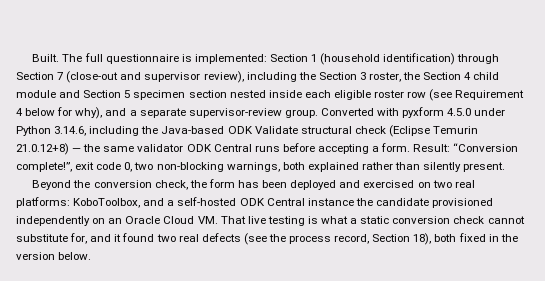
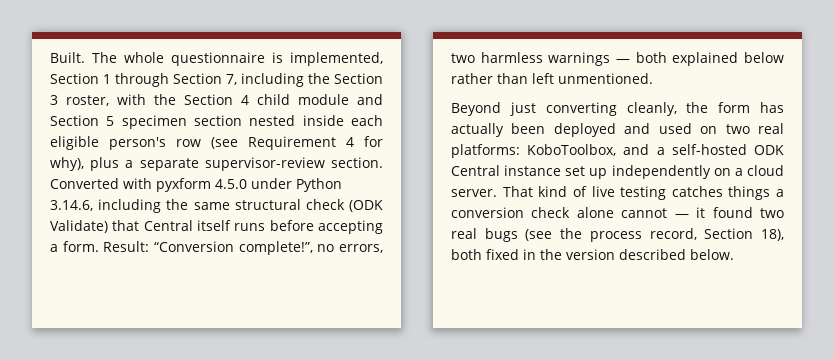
[84,53,103,62] full -> [124,52,164,63] whole
[194,54,267,64] implemented: -> [290,52,383,66] implemented,
[320,53,500,65] [16,71,244,83] (household identification) through Section 7 (close-out and supervisor review), -> [115,73,237,87] through Section 7,
(402, 77) none -> [117,94,146,105] with
[374,90,405,98] roster -> [109,137,166,150] person's
[25,108,56,116] below -> (354, 142) none
[105,108,127,116] and -> [90,157,120,171] plus
[284,109,318,118] group. -> [331,157,383,168] section.
[161,125,479,137] [16,143,252,155] Java-based ODK Validate structural check (Eclipse Temurin 21.0.12+8) — the same validator ODK Central -> [193,199,383,212] [50,220,232,233] same structural check (ODK Validate) that Central itself
[75,162,280,172] exit code 0, two non-blocking warnings, -> [317,244,383,253] [451,52,630,66] no errors, two harmless warnings —
(359, 167) none -> [744,52,784,63] below
[423,162,506,172] silently present. -> [532,73,653,84] left unmentioned.
[73,180,188,190] the conversion check, -> [509,102,677,116] just converting cleanly,
(259, 184) none -> [451,123,504,137] actually
[363,180,415,188] exercised -> [658,123,692,134] used
[355,198,494,208] [16,216,525,226] [16,233,112,244] the candidate provisioned independently on an Oracle Cloud VM. That live testing is what a static conversion check cannot substitute for, and -> [565,165,784,179] [451,186,784,200] [451,207,689,218] set up independently on a cloud server. That kind of live testing catches things a conversion check alone cannot —
[201,233,241,242] defects -> [484,228,518,242] bugs
(55, 256) none -> [619,249,686,260] described

